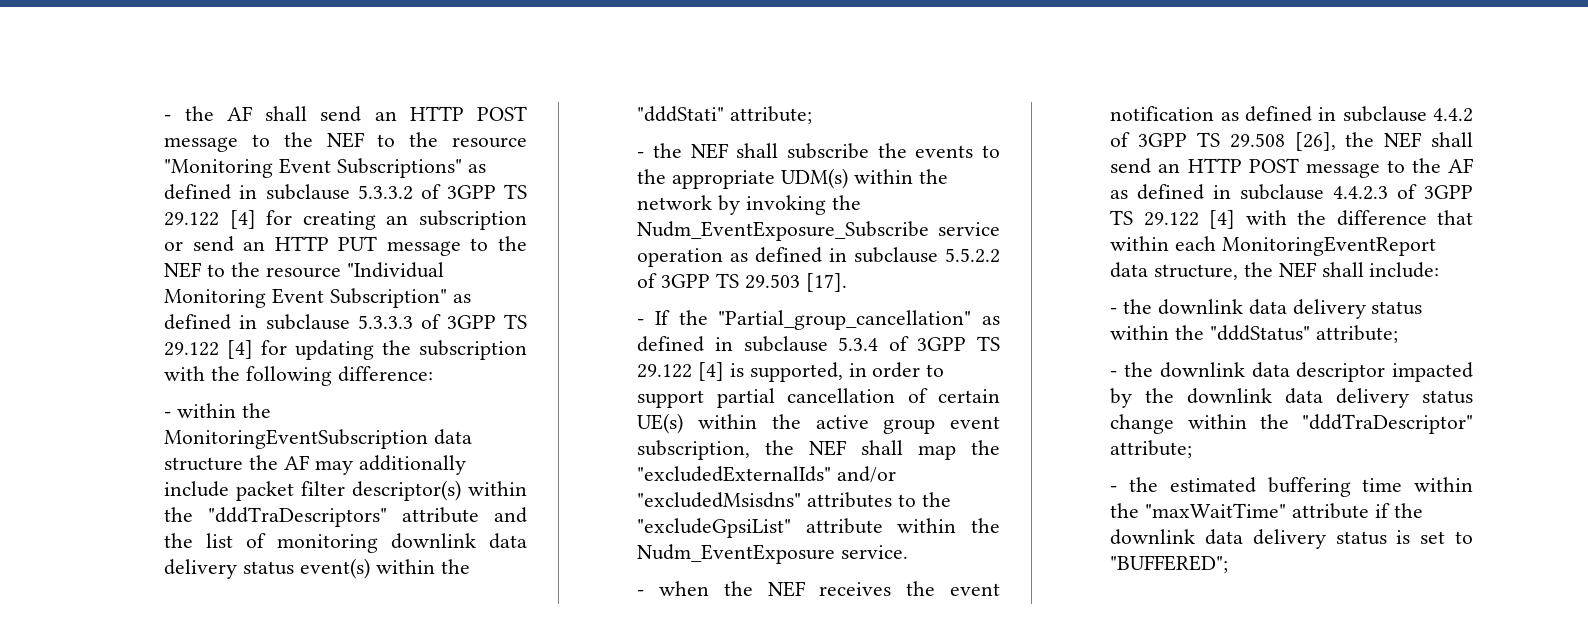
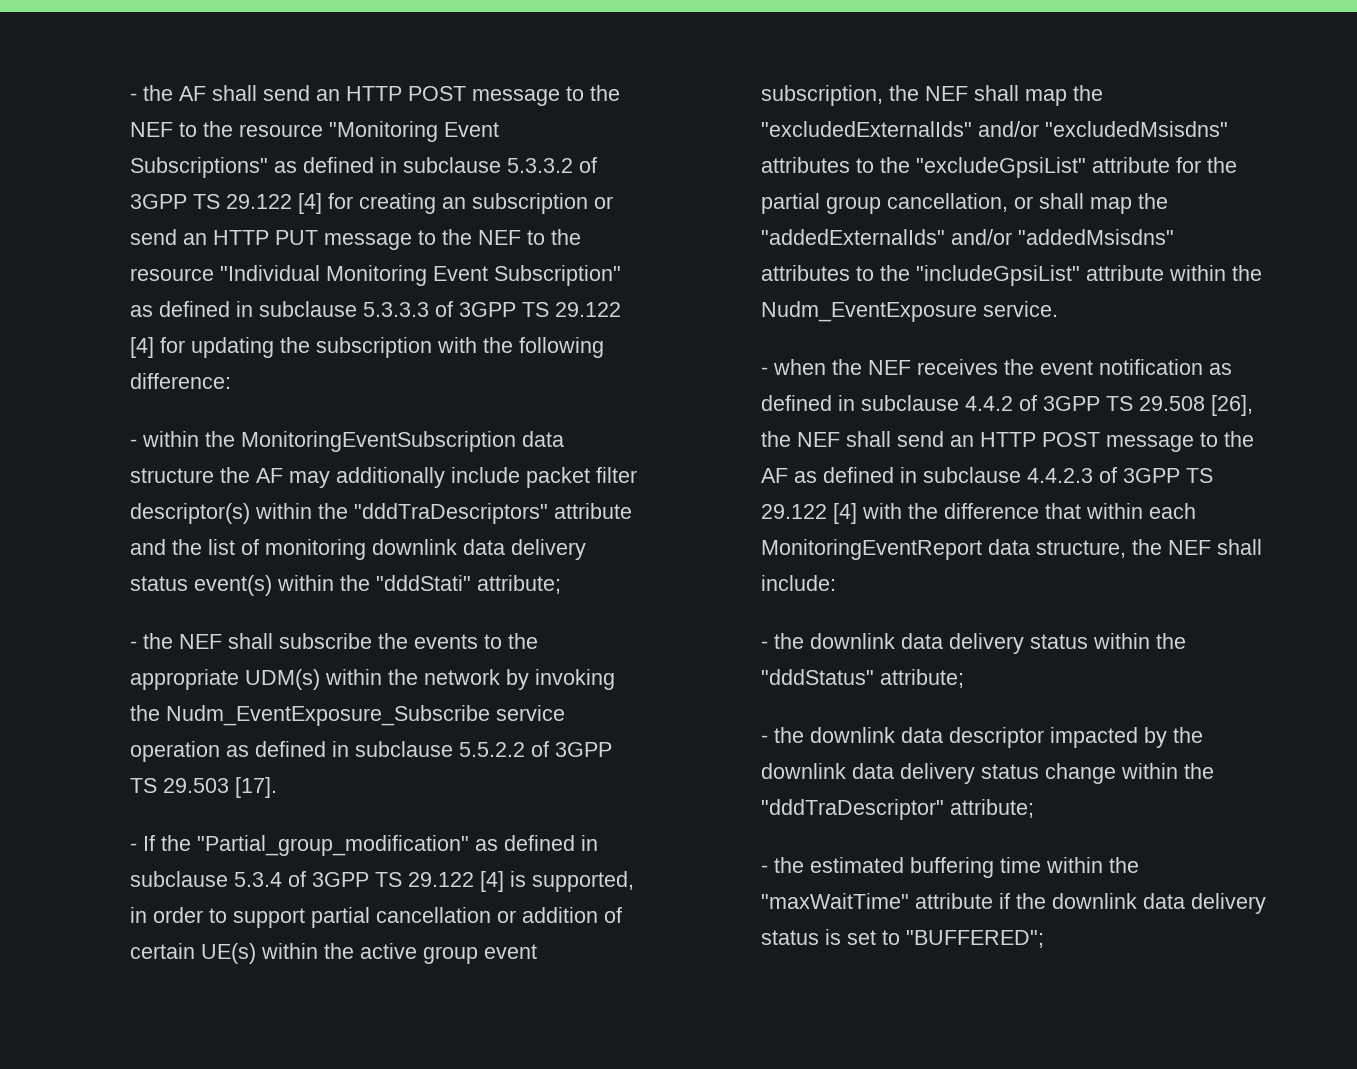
[718,310,972,330] "Partial_group_cancellation" -> [196,835,469,856] "Partial_group_modification"
(896, 395) none -> [496,907,598,923] or addition
(883, 526) none -> [1175,157,1237,173] [760,193,1168,214] [760,229,1174,245] [760,265,1164,286] for the partial group cancellation, or shall map the "addedExternalIds" and/or "addedMsisdns" attributes to the "includeGpsiList" attribute

